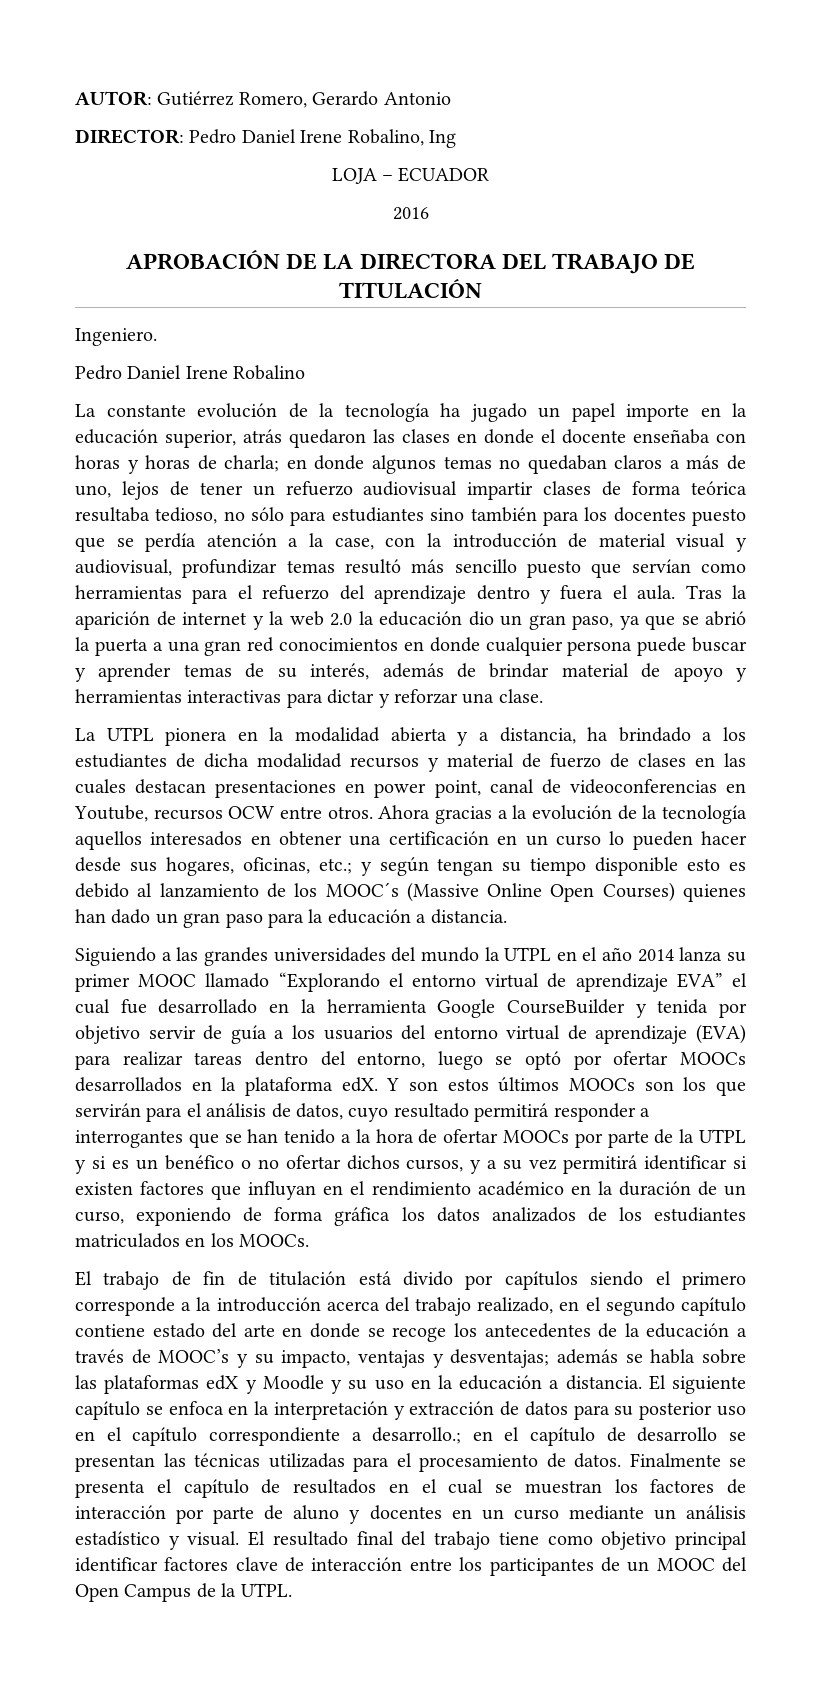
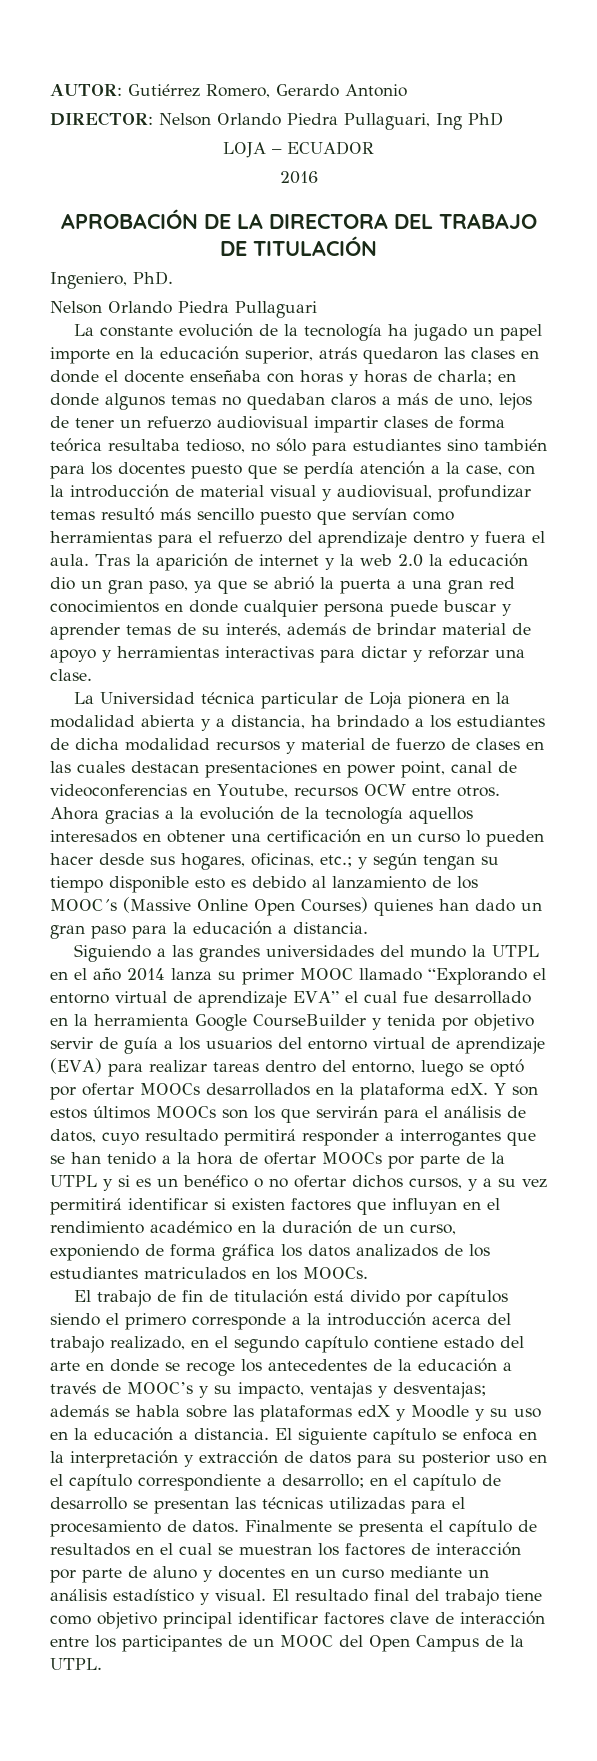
[189,129,424,146] Pedro Daniel Irene Robalino, -> [159,113,430,130] Nelson Orlando Piedra Pullaguari,
(456, 139) none -> [468,112,503,126] PhD
[75,328,157,346] [75,365,306,380] Ingeniero. // Pedro Daniel Irene Robalino -> [50,271,173,289] [50,301,317,318] Ingeniero, PhD. // Nelson Orlando Piedra Pullaguari
[106,727,154,741] UTPL -> [100,692,403,709] Universidad técnica particular de Loja
[372,1427,462,1444] desarrollo.; -> [282,1474,364,1488] desarrollo;

